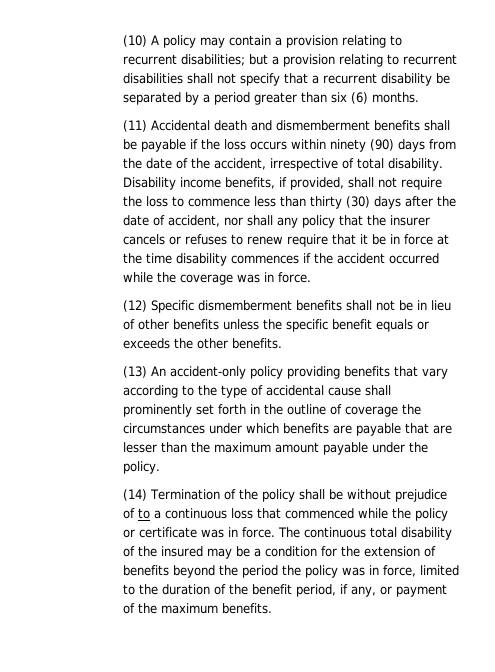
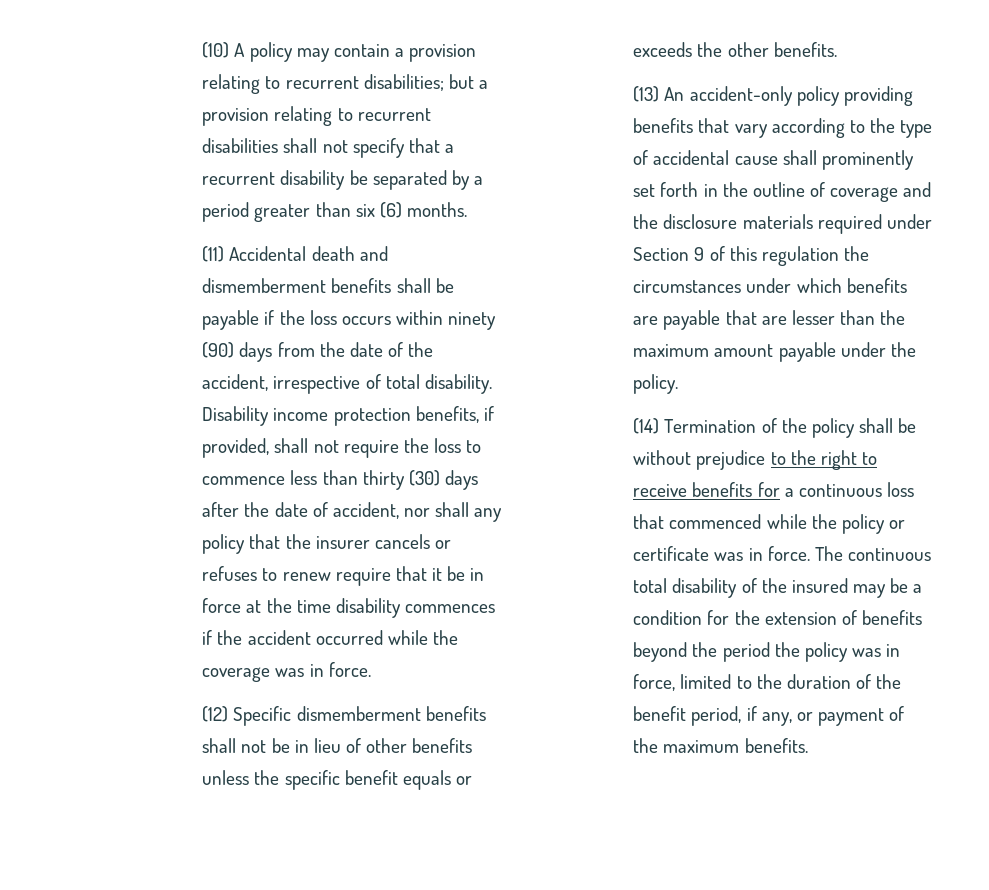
(221, 182) none -> [333,408,411,426] protection
(398, 411) none -> [903,182,932,197] [633,214,932,234] [633,246,839,266] and the disclosure materials required under Section 9 of this regulation
[122,508,150,519] of to -> [770,450,877,470] [633,482,780,497] to the right to receive benefits for

